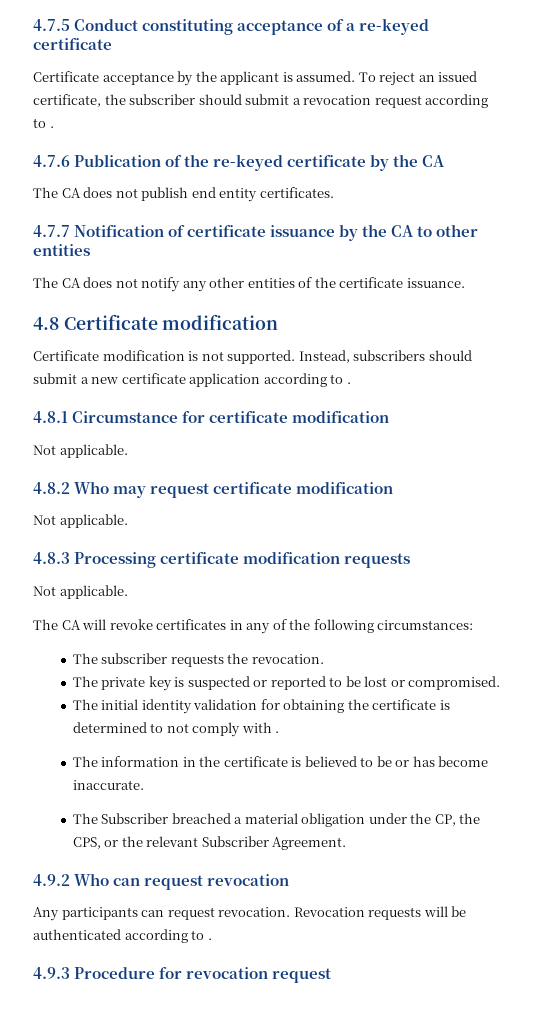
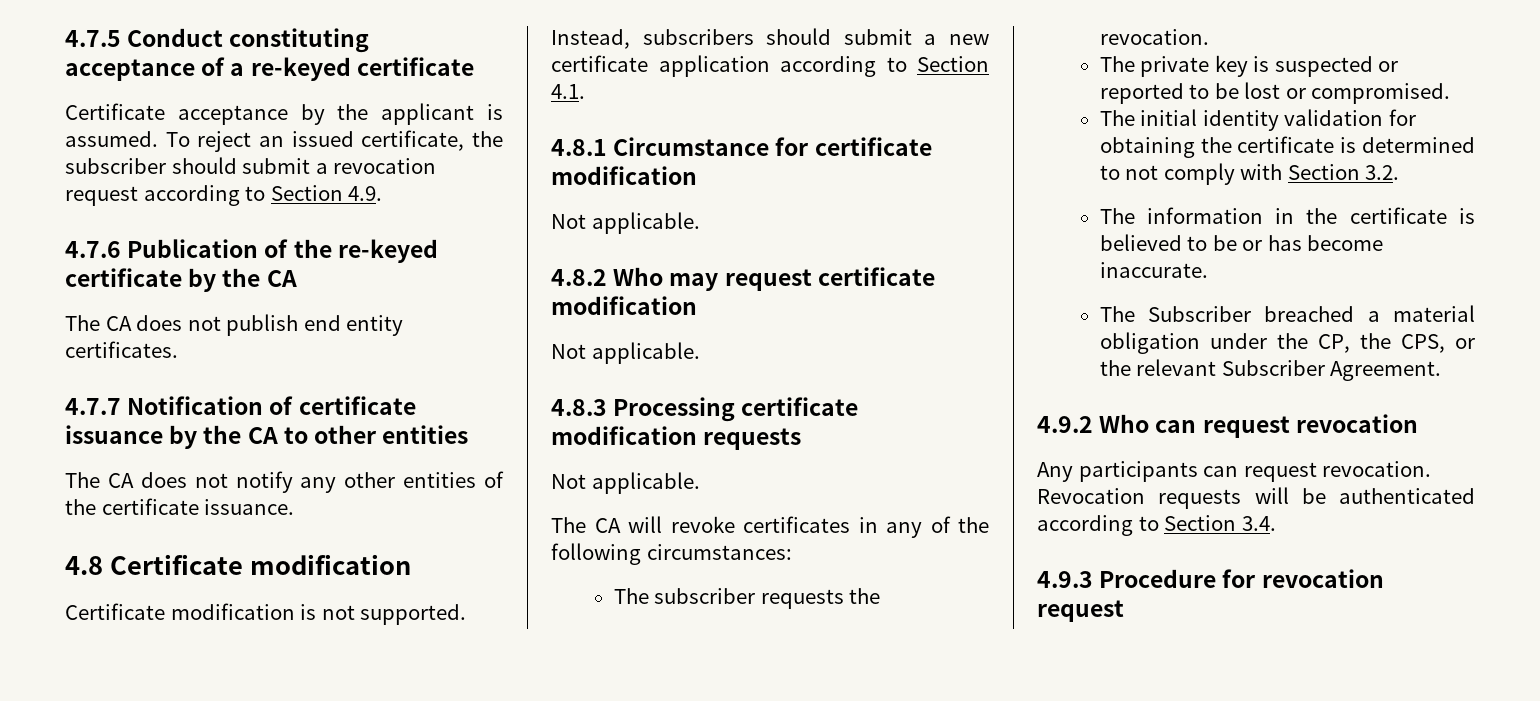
[49,126,54,128] . -> [270,185,383,201] Section 4.9.
[346,382,351,384] . -> [917,56,989,72] [551,84,585,99] Section 4.1.
[275,731,280,733] . -> [1287,164,1400,180] Section 3.2.
[207,938,212,940] . -> [1164,515,1276,531] Section 3.4.

